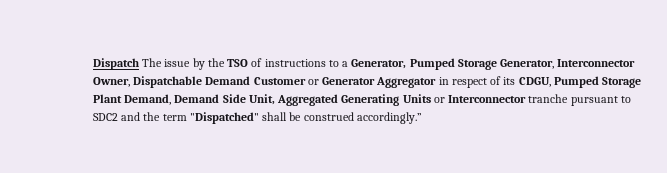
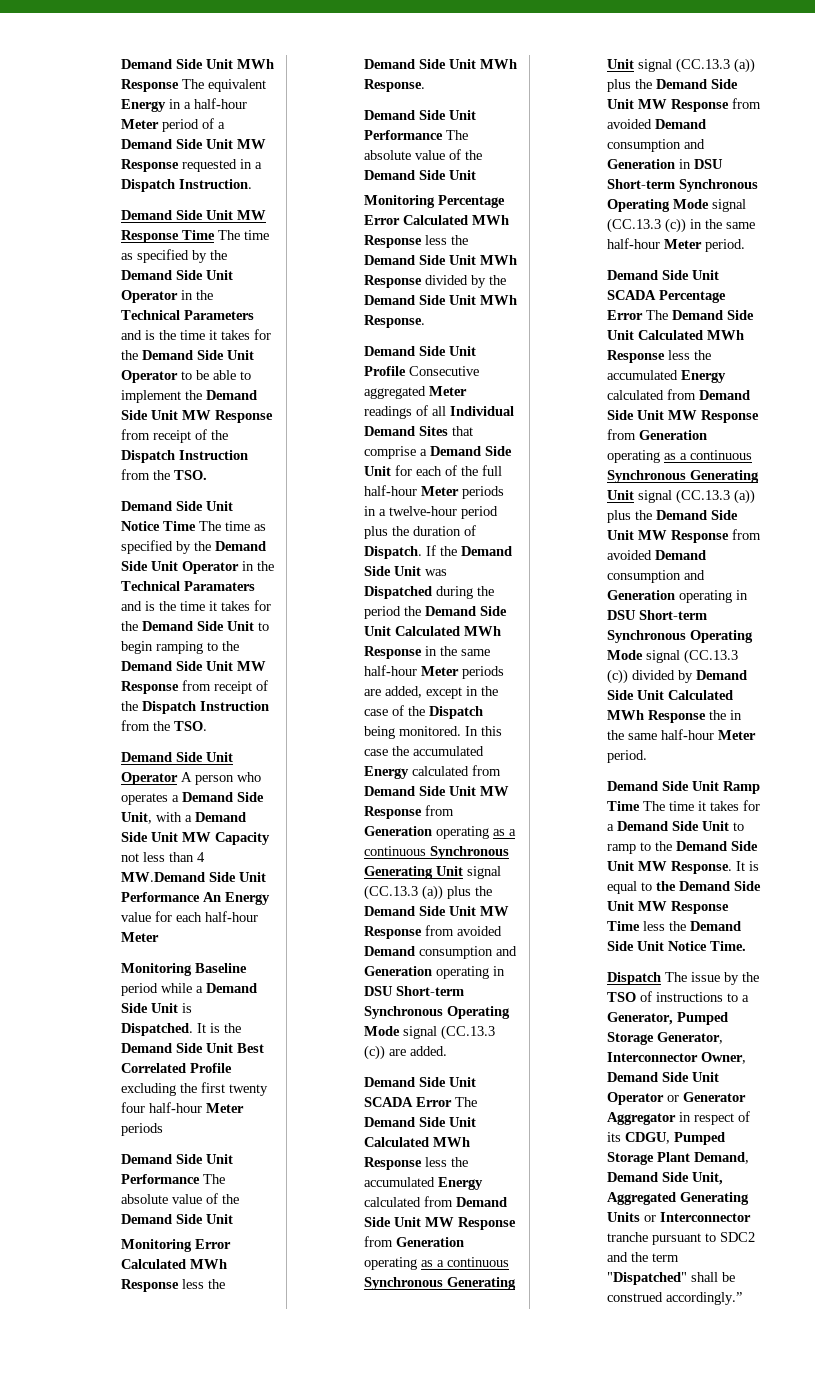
(93, 64) none -> [120,59,274,69] [120,79,266,92] [120,98,247,112] [120,118,225,132] [120,139,266,149] [120,159,262,172] [120,179,252,192] [120,210,266,220] [120,230,269,243] [120,249,227,263] [120,270,233,280] [120,290,213,303] [120,310,254,320] [120,329,271,340] [120,350,254,360] [120,370,251,383] [120,390,257,403] [120,410,273,423] [120,429,228,443] [120,450,248,463] [120,469,207,480] [120,501,233,511] [120,521,266,531] [120,540,266,554] [120,561,274,574] [120,581,255,591] [120,600,271,611] [120,621,269,631] [120,641,239,654] [120,661,266,671] [120,680,268,694] [120,701,269,714] [120,720,207,731] [120,752,233,762] [120,772,261,785] [120,792,264,805] [120,812,246,824] [120,832,270,845] [120,852,205,862] [120,872,266,882] [120,892,270,905] [120,911,258,922] [120,932,159,942] [120,963,247,976] [120,983,257,996] [120,1003,192,1013] [120,1023,241,1036] [120,1043,264,1053] [120,1063,232,1073] [120,1082,268,1096] [120,1102,244,1113] [120,1123,163,1136] [120,1154,233,1164] [120,1174,225,1184] [120,1193,239,1204] [120,1214,233,1224] [120,1239,231,1252] [120,1259,227,1269] [120,1279,225,1292] [363,59,517,69] [363,79,425,92] [363,110,476,120] [363,130,468,140] [363,149,482,160] [363,170,476,180] [363,195,505,208] [363,215,509,225] [363,235,468,248] [363,255,517,265] [363,275,506,288] [363,295,517,305] [363,315,425,328] [363,346,476,356] [363,366,479,376] [363,386,467,399] [363,405,514,419] [363,426,473,436] [363,446,512,459] [363,465,502,476] [363,485,504,499] [363,506,498,519] [363,525,476,539] [363,545,512,559] [363,566,447,576] [363,586,494,599] [363,606,507,619] [363,626,501,636] [363,646,490,659] [363,665,504,679] [363,686,498,699] [363,705,483,719] [363,726,502,739] [363,746,484,756] [363,765,501,779] [363,786,509,796] [363,805,454,819] [363,826,516,839] [363,846,509,859] [363,866,501,879] [363,885,492,900] [363,906,509,916] [363,925,502,939] [363,946,517,959] [363,966,505,979] [363,986,464,996] [363,1006,510,1019] [363,1025,495,1040] [363,1045,447,1060] [363,1077,476,1087] [363,1097,477,1107] [363,1117,476,1127] [363,1137,470,1147] [363,1157,468,1170] [363,1177,483,1190] [363,1196,507,1207] [363,1217,516,1230] [363,1236,464,1247] [363,1257,509,1270] [363,1277,516,1290] [606,58,755,73] [606,79,738,92] [606,98,761,112] [606,119,706,129] [606,139,705,152] [606,159,723,169] [606,179,758,192] [606,199,746,212] [606,218,755,233] [606,238,745,252] [606,270,719,280] [606,290,726,303] [606,310,754,320] [606,330,744,340] [606,350,711,363] [606,370,726,383] [606,389,750,400] [606,410,759,423] [606,429,707,440] [606,450,752,463] [606,470,759,483] [606,489,755,504] [606,510,738,523] [606,529,761,543] [606,550,706,560] [606,570,705,583] [606,590,748,603] [606,610,707,620] [606,630,753,643] [606,649,738,664] [606,669,747,684] [606,690,733,700] [606,710,742,723] [606,729,756,740] [606,750,647,763] [606,781,760,794] [606,800,760,811] [606,821,744,831] [606,841,758,854] [606,861,759,874] [606,881,761,894] [606,901,729,914] [606,921,741,931] [606,941,746,951] Demand Side Unit MWh Response The equivalent Energy in a half-hour Meter period of a Demand Side Unit MW Response requested in a Dispatch Instruction. // Demand Side Unit MW Response Time The time as specified by the Demand Side Unit Operator in the Technical Parameters and is the time it takes for the Demand Side Unit Operator to be able to implement the Demand Side Unit MW Response from receipt of the Dispatch Instruction from the TSO. // Demand Side Unit Notice Time The time as specified by the Demand Side Unit Operator in the Technical Paramaters and is the time it takes for the Demand Side Unit to begin ramping to the Demand Side Unit MW Response from receipt of the Dispatch Instruction from the TSO. // Demand Side Unit Operator A person who operates a Demand Side Unit, with a Demand Side Unit MW Capacity not less than 4 MW.Demand Side Unit Performance An Energy value for each half-hour Meter // Monitoring Baseline period while a Demand Side Unit is // Dispatched. It is the Demand Side Unit Best Correlated Profile excluding the first twenty four half-hour Meter periods // Demand Side Unit Performance The absolute value of the Demand Side Unit // Monitoring Error Calculated MWh Response less the Demand Side Unit MWh Response. // Demand Side Unit Performance The absolute value of the Demand Side Unit // Monitoring Percentage Error Calculated MWh Response less the Demand Side Unit MWh Response divided by the Demand Side Unit MWh Response. // Demand Side Unit Profile Consecutive aggregated Meter readings of all Individual Demand Sites that comprise a Demand Side Unit for each of the full half-hour Meter periods in a twelve-hour period plus the duration of Dispatch. If the Demand Side Unit was Dispatched during the period the Demand Side Unit Calculated MWh Response in the same half-hour Meter periods are added, except in the case of the Dispatch being monitored. In this case the accumulated Energy calculated from Demand Side Unit MW Response from Generation operating as a continuous Synchronous Generating Unit signal (CC.13.3 (a)) plus the Demand Side Unit MW Response from avoided Demand consumption and Generation operating in DSU Short-term Synchronous Operating Mode signal (CC.13.3 (c)) are added. // Demand Side Unit SCADA Error The Demand Side Unit Calculated MWh Response less the accumulated Energy calculated from Demand Side Unit MW Response from Generation operating as a continuous Synchronous Generating Unit signal (CC.13.3 (a)) plus the Demand Side Unit MW Response from avoided Demand consumption and Generation in DSU Short-term Synchronous Operating Mode signal (CC.13.3 (c)) in the same half-hour Meter period. // Demand Side Unit SCADA Percentage Error The Demand Side Unit Calculated MWh Response less the accumulated Energy calculated from Demand Side Unit MW Response from Generation operating as a continuous Synchronous Generating Unit signal (CC.13.3 (a)) plus the Demand Side Unit MW Response from avoided Demand consumption and Generation operating in DSU Short-term Synchronous Operating Mode signal (CC.13.3 (c)) divided by Demand Side Unit Calculated MWh Response the in the same half-hour Meter period. // Demand Side Unit Ramp Time The time it takes for a Demand Side Unit to ramp to the Demand Side Unit MW Response. It is equal to the Demand Side Unit MW Response Time less the Demand Side Unit Notice Time. //
[133,76,306,88] Dispatchable Demand Customer -> [606,1072,719,1082] [606,1092,664,1105] Demand Side Unit Operator

